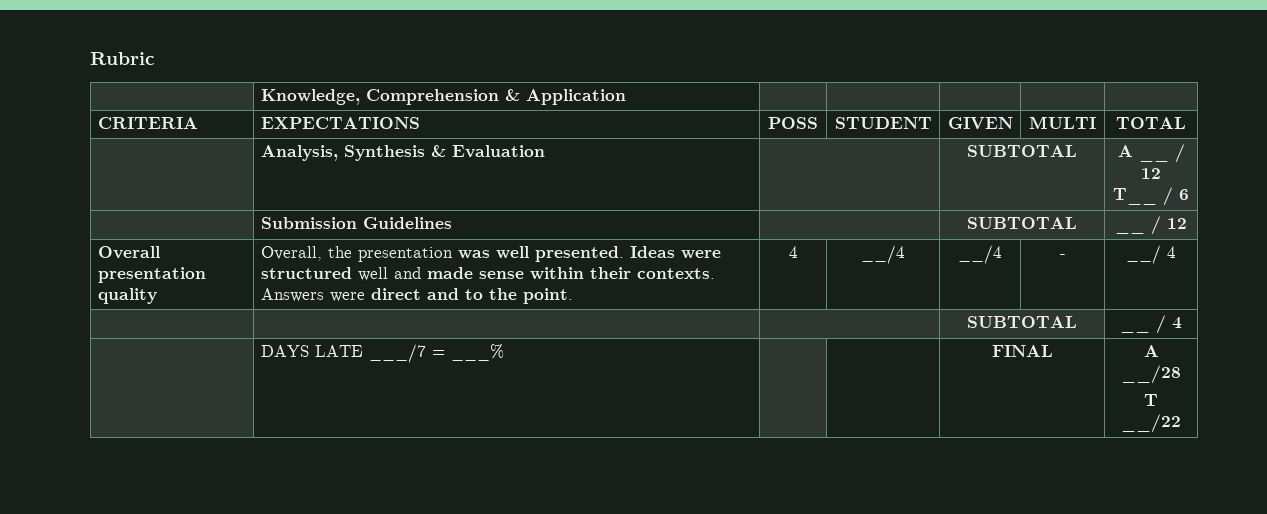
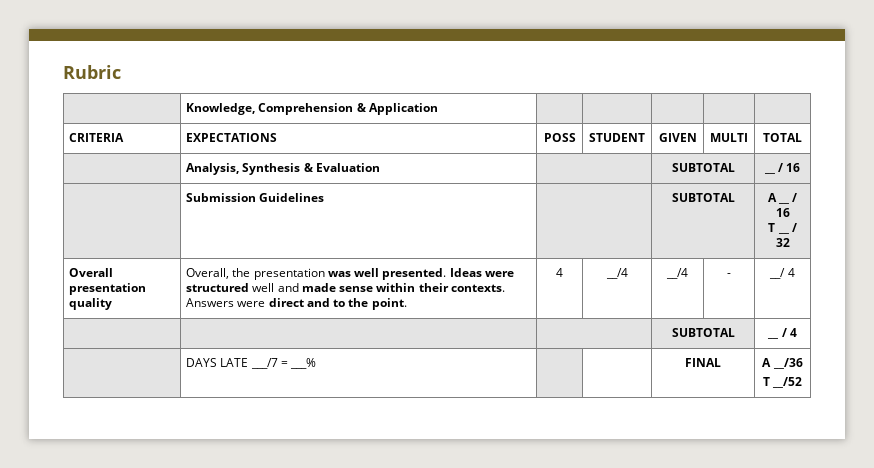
[1117,145,1133,157] [1138,144,1185,163] [1141,168,1161,179] [1113,187,1189,206] A __ / 12 // T__ / 6 -> [763,172,775,174] [778,163,801,172] __ / 16
[1115,216,1187,235] __ / 12 -> [767,193,777,202] [778,202,789,204] [792,193,798,202] [775,208,790,217] [768,223,776,232] [777,232,789,234] [791,223,797,232] [775,238,790,247] A __ / 16 // T __ / 32
[1121,365,1181,384] [1144,394,1158,406] [1121,414,1181,433] __/28 // T __/22 -> [772,358,803,369] [762,377,803,388] __/36 // T __/52

